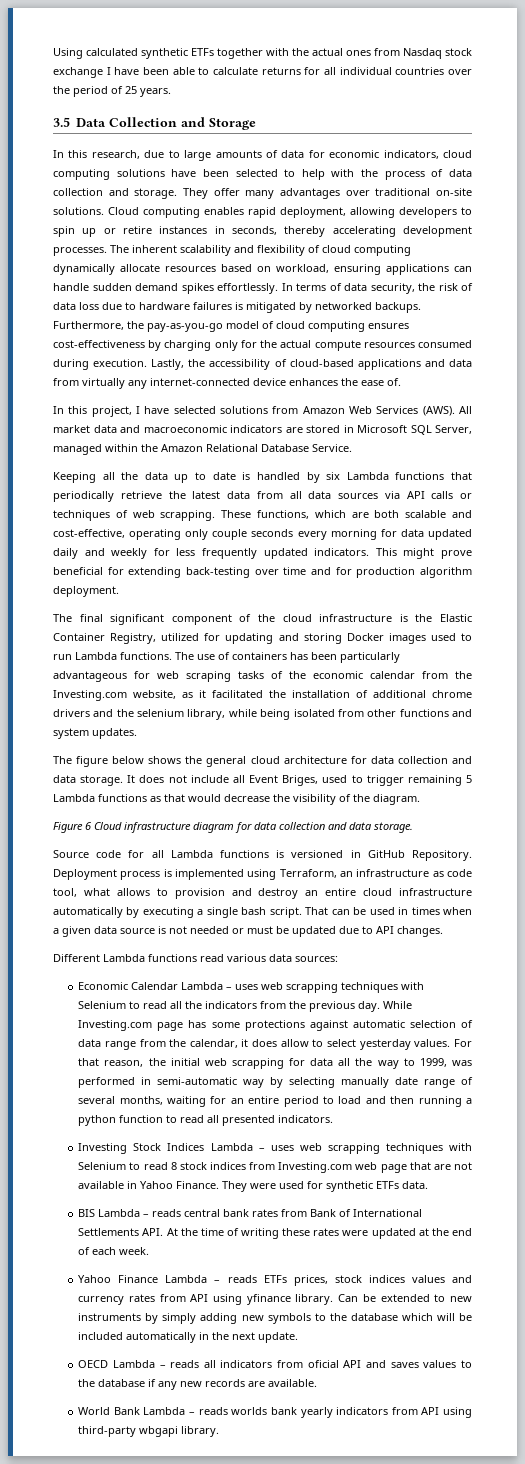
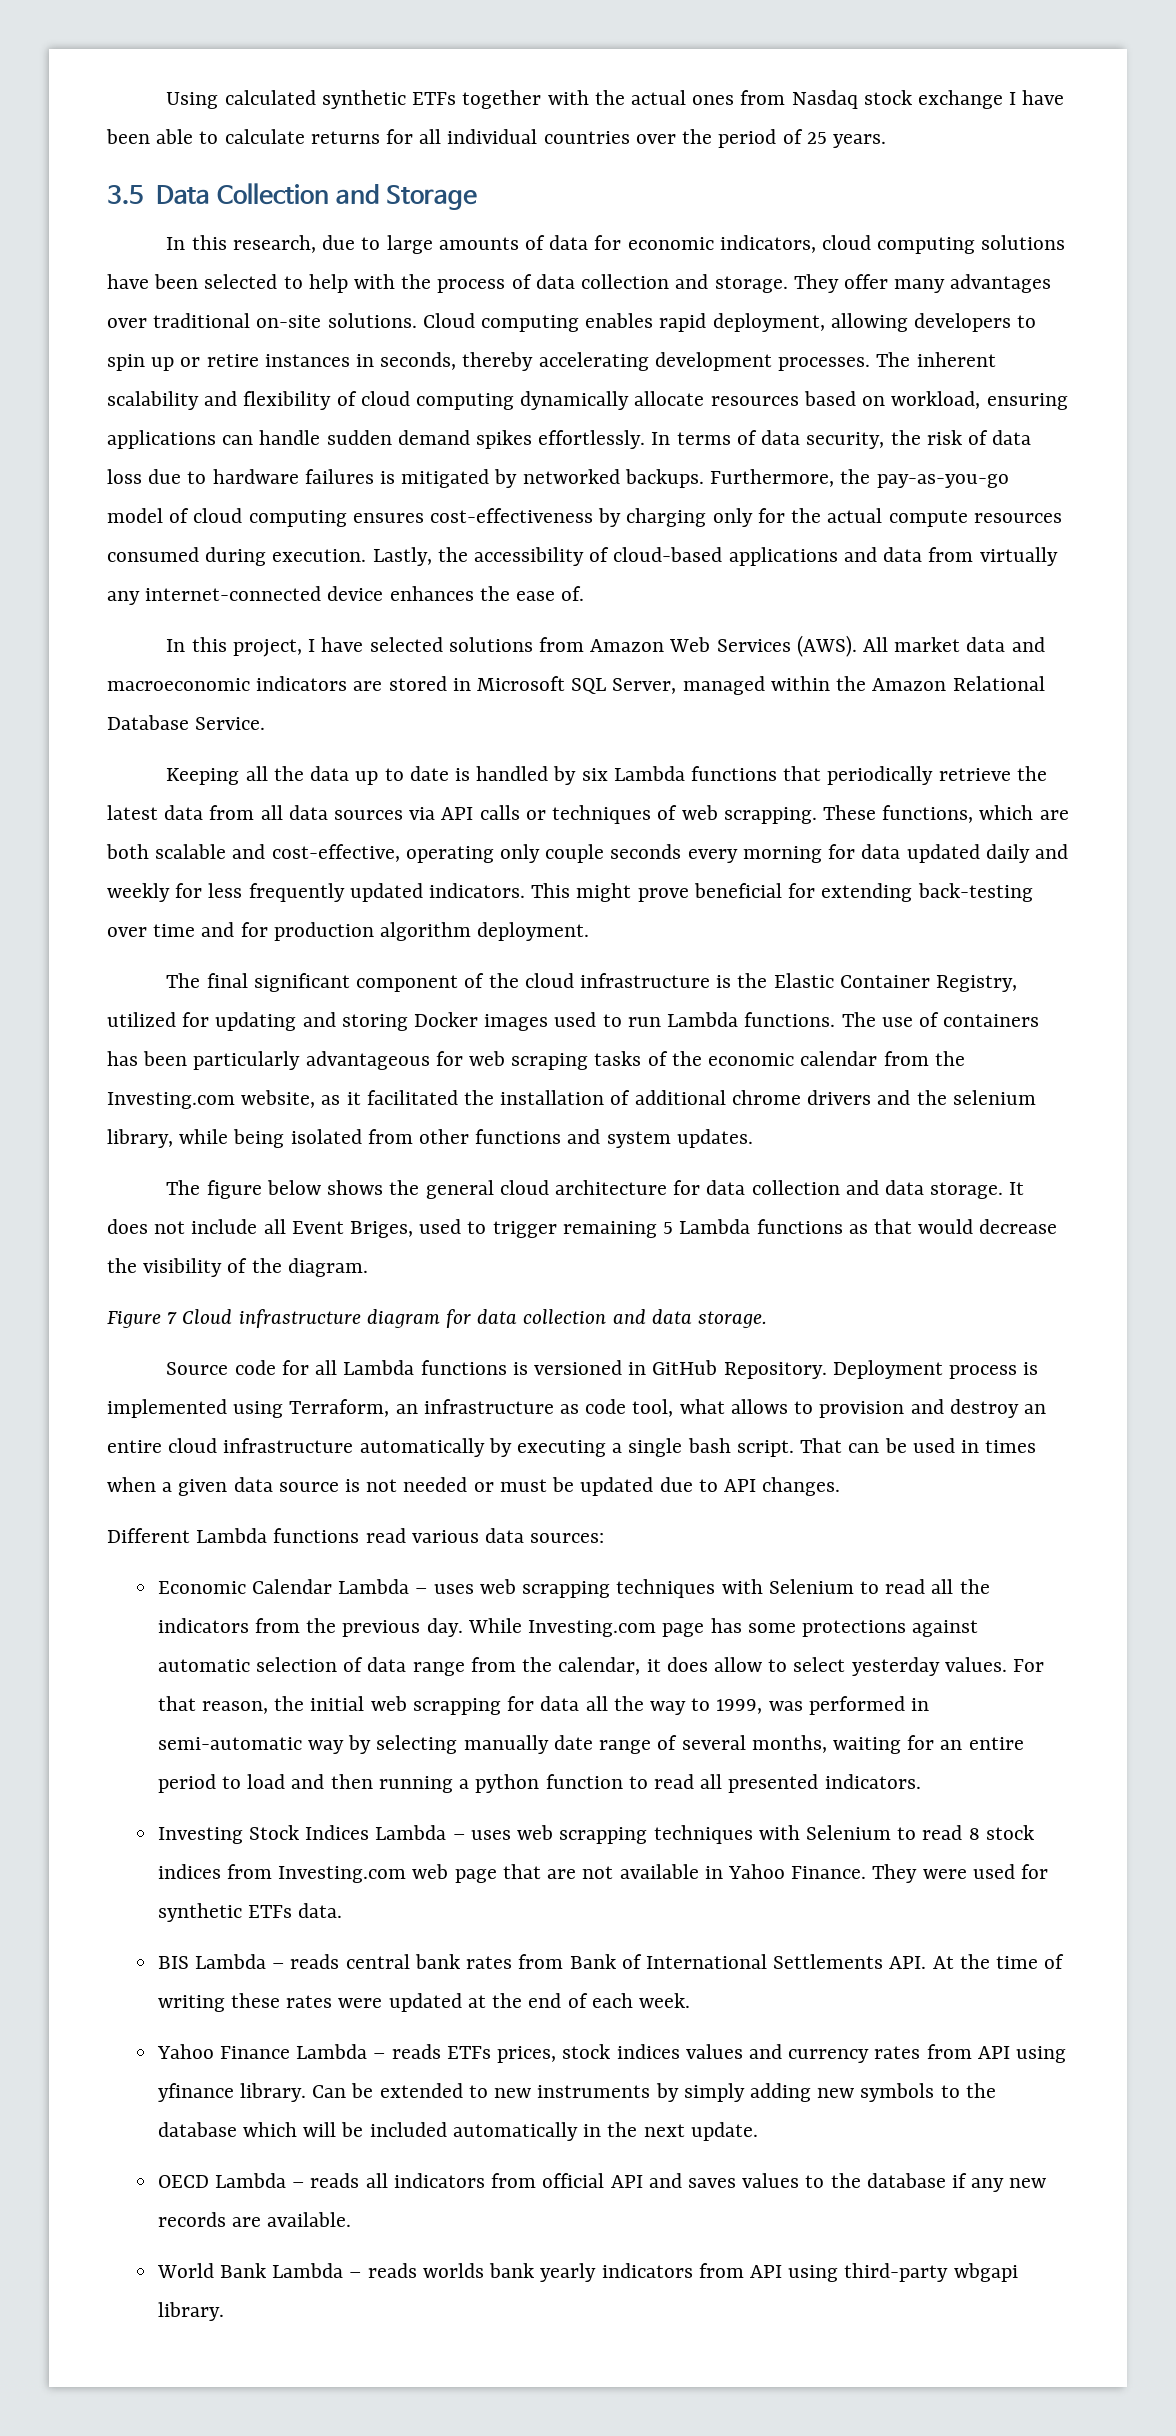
[85,822,91,830] 6 -> [167,1311,178,1324] 7
[307,1360,339,1368] oficial -> [542,2173,605,2188] official

